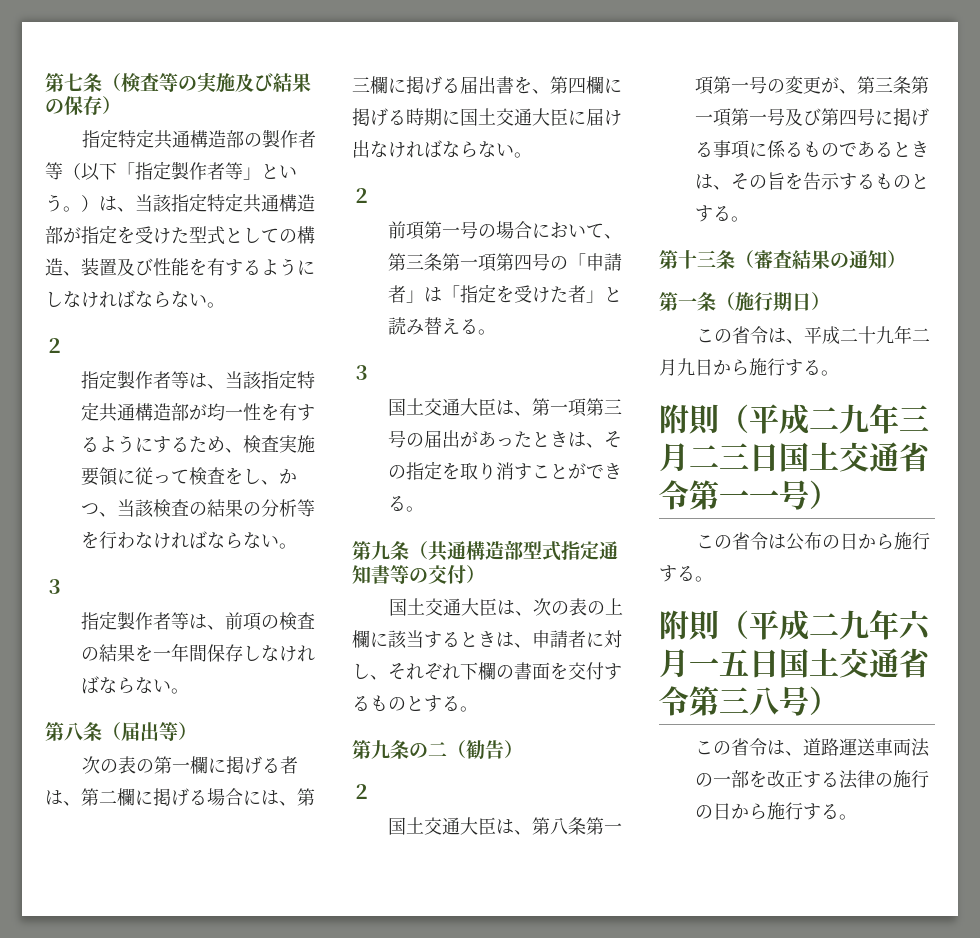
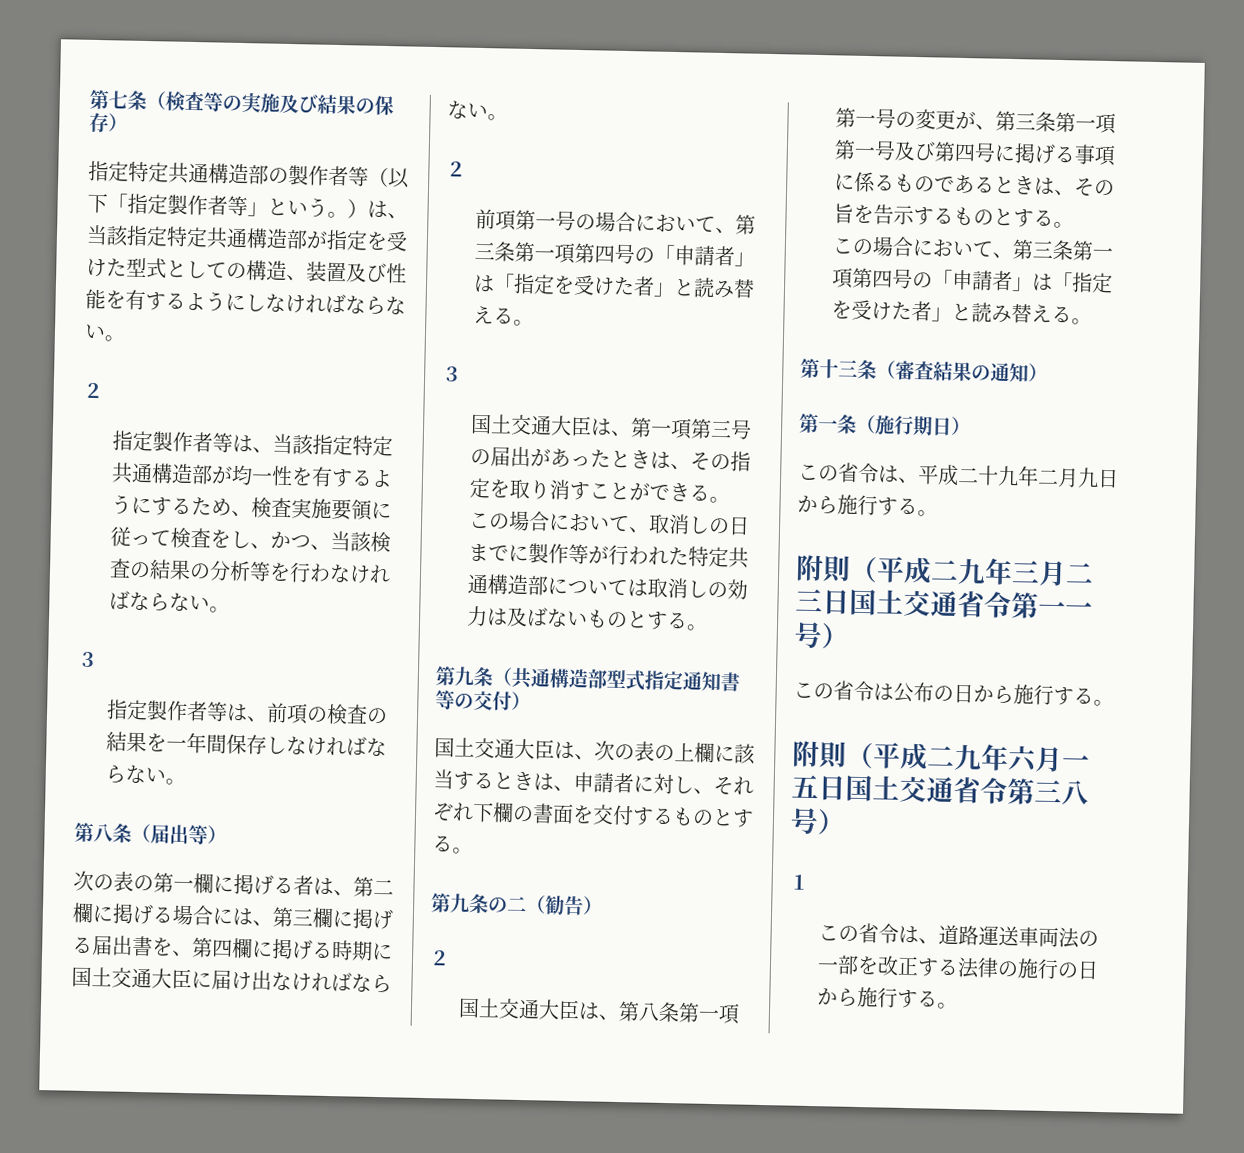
(424, 509) none -> [467,510,750,536] [467,543,749,569] [466,573,748,600] [465,605,708,631] // この場合において、取消しの日までに製作等が行われた特定共通構造部については取消しの効力は及ばないものとする。
(749, 219) none -> [831,236,1113,261] [831,267,1113,294] [830,299,1092,325] // この場合において、第三条第一項第四号の「申請者」は「指定を受けた者」と読み替える。
(839, 700) none -> [789,874,809,890] // １

